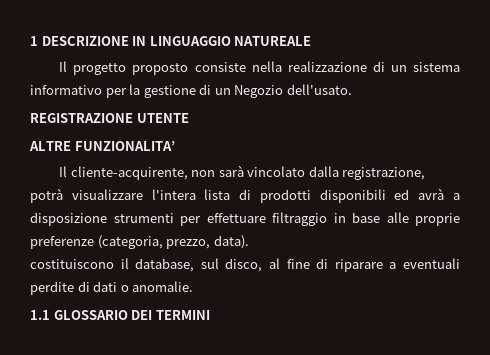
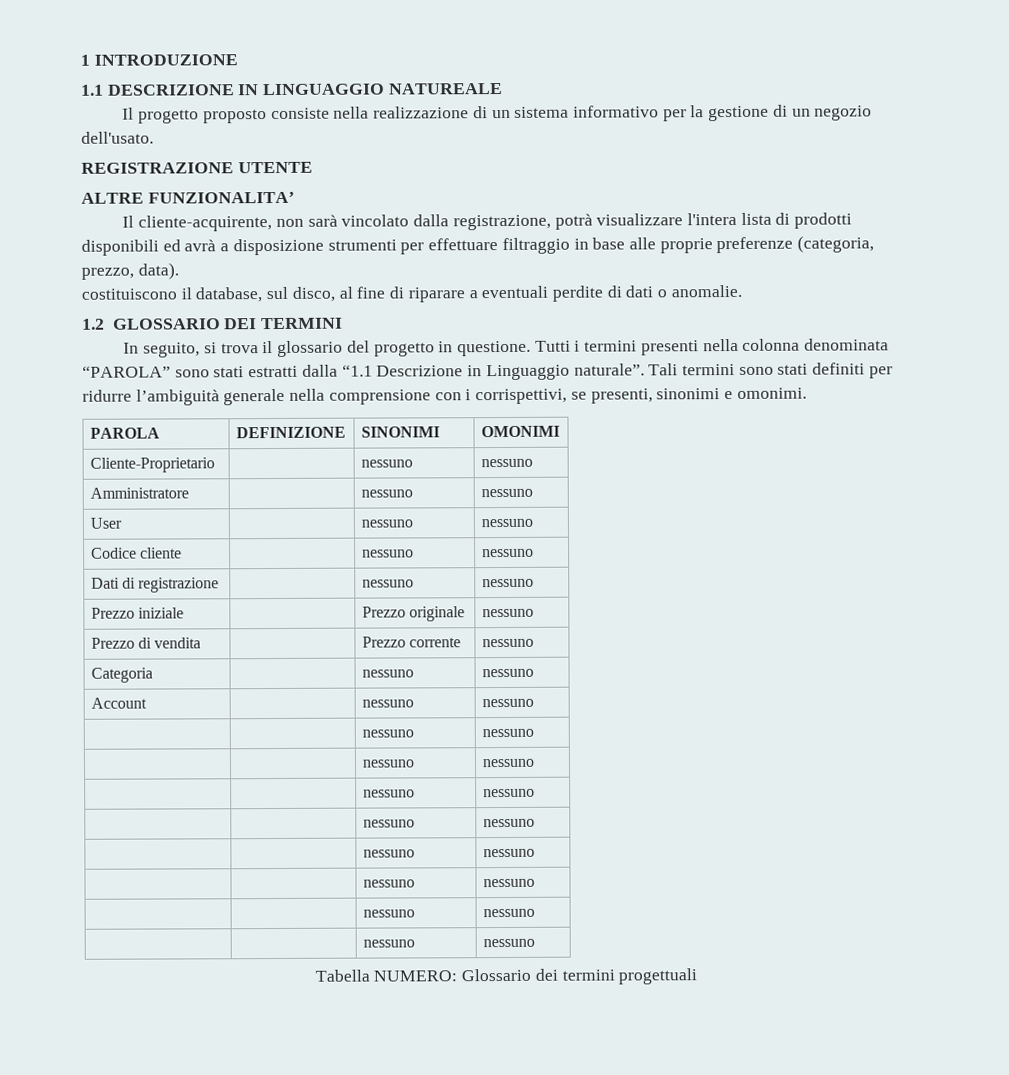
[30,36,38,46] 1 -> [80,54,238,66] [81,84,104,96] 1 INTRODUZIONE // 1.1
[234,85,284,98] Negozio -> [814,105,873,121] negozio
[30,310,50,320] 1.1 -> [82,318,105,330] 1.2
(210, 315) none -> [123,338,890,358] [82,362,893,381] [82,387,807,406] [89,427,160,439] [235,426,346,439] [360,426,440,438] [480,425,560,438] [89,457,215,473] [360,459,413,468] [480,458,533,468] [89,487,189,499] [360,489,413,498] [480,488,533,498] [89,517,122,529] [360,519,413,528] [480,518,533,528] [90,547,182,559] [361,549,414,558] [481,548,534,558] [90,577,220,593] [361,579,414,588] [481,578,534,588] [90,607,184,619] [361,606,465,622] [481,608,534,618] [90,637,202,649] [361,636,461,648] [481,638,534,648] [90,667,153,683] [361,669,414,678] [481,668,534,678] [90,697,147,709] [361,699,414,708] [481,698,534,708] [361,729,414,738] [481,728,534,738] [361,759,415,768] [481,758,535,768] [362,789,415,798] [482,788,535,798] [362,819,415,828] [482,818,535,828] [362,849,415,858] [482,848,535,858] [362,879,415,888] [482,878,535,888] [362,909,415,918] [482,908,535,918] [362,939,415,948] [482,938,535,948] [314,968,698,985] // In seguito, si trova il glossario del progetto in questione. Tutti i termini presenti nella colonna denominata “PAROLA” sono stati estratti dalla “1.1 Descrizione in Linguaggio naturale”. Tali termini sono stati definiti per ridurre l’ambiguità generale nella comprensione con i corrispettivi, se presenti, sinonimi e omonimi. // PAROLA | DEFINIZIONE | SINONIMI | OMONIMI // Cliente-Proprietario | | nessuno | nessuno // Amministratore | | nessuno | nessuno // User | | nessuno | nessuno // Codice cliente | | nessuno | nessuno // Dati di registrazione | | nessuno | nessuno // Prezzo iniziale | | Prezzo originale | nessuno // Prezzo di vendita | | Prezzo corrente | nessuno // Categoria | | nessuno | nessuno // Account | | nessuno | nessuno // | | nessuno | nessuno // | | nessuno | nessuno // | | nessuno | nessuno // | | nessuno | nessuno // | | nessuno | nessuno // | | nessuno | nessuno // | | nessuno | nessuno // | | nessuno | nessuno // Tabella NUMERO: Glossario dei termini progettuali

